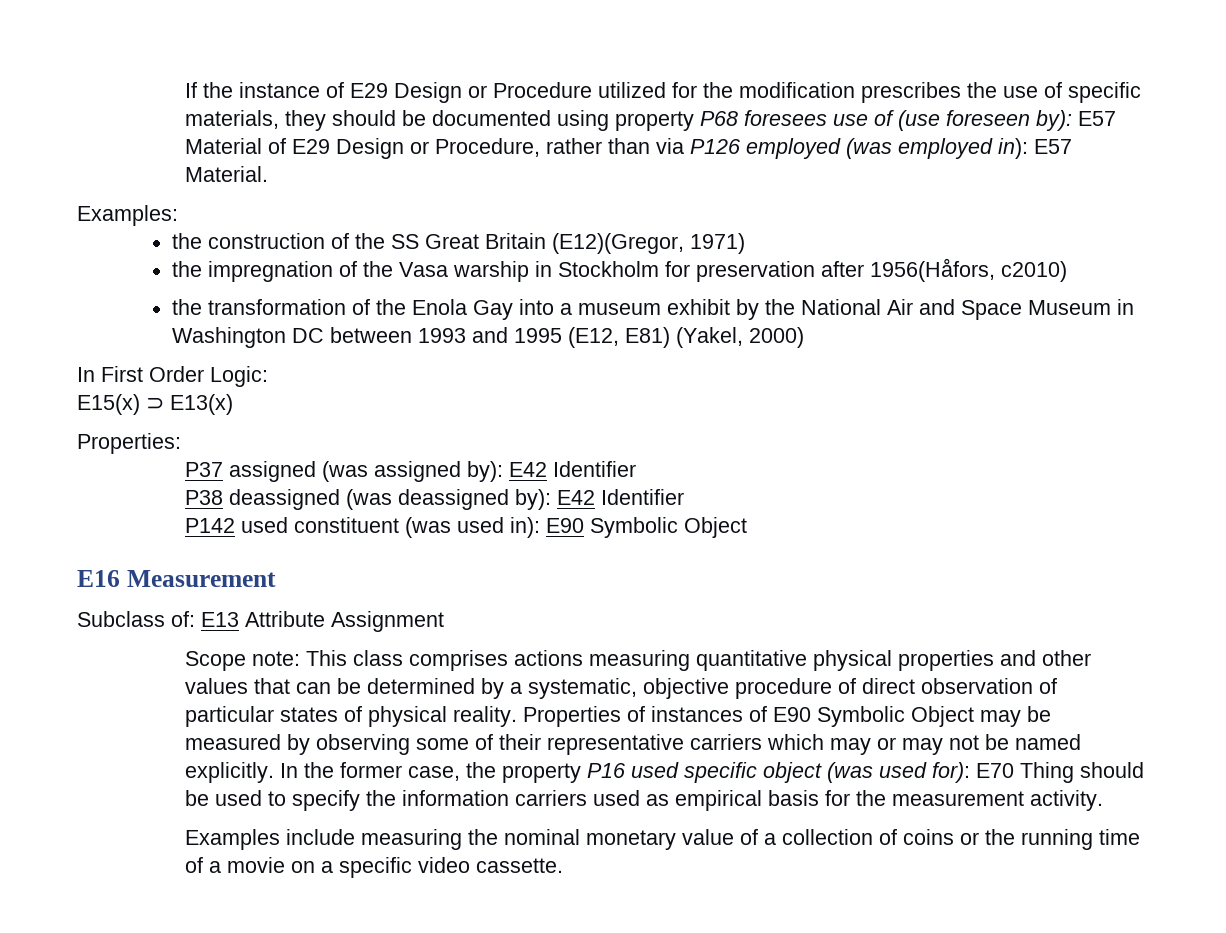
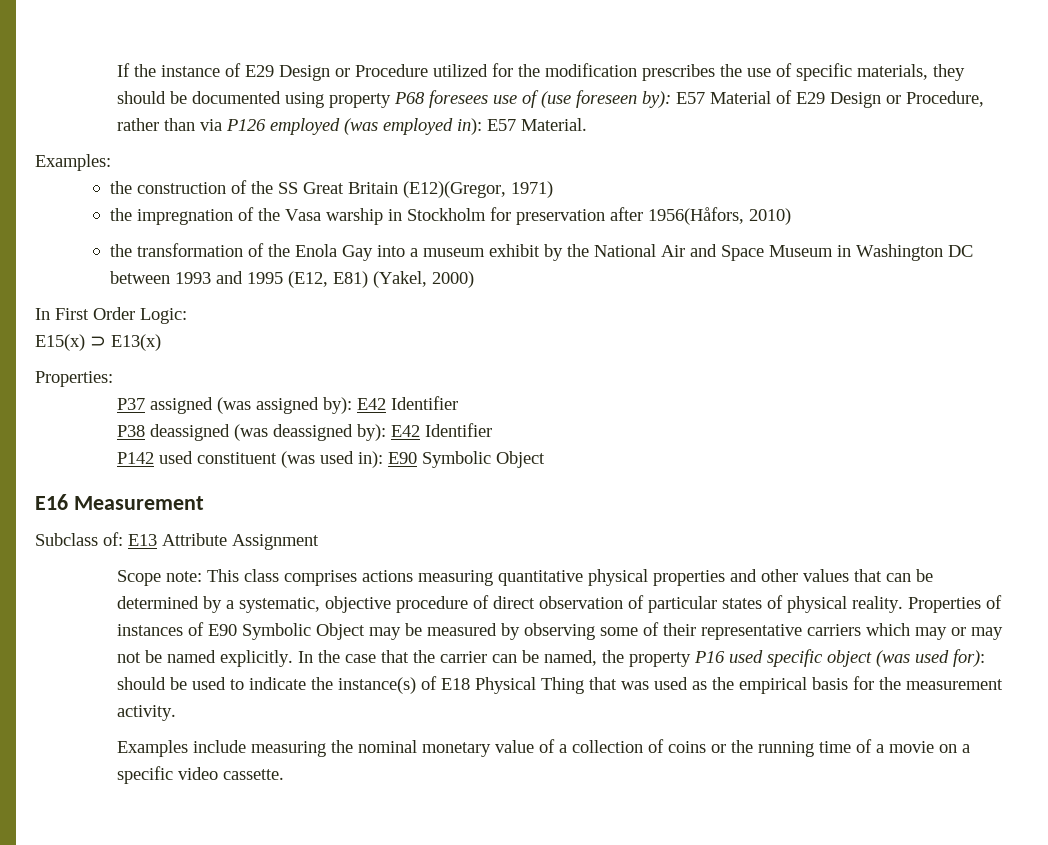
[1001,261,1068,282] c2010) -> [748,208,791,225] 2010)
[339,762,460,781] former case, -> [344,650,597,666] case that the carrier can be named,
[975,762,1074,783] E70 Thing -> (985, 658) none
[291,790,587,811] specify the information carriers -> [248,676,649,694] indicate the instance(s) of E18 Physical Thing that was
(669, 800) none -> [711,677,734,690] the

